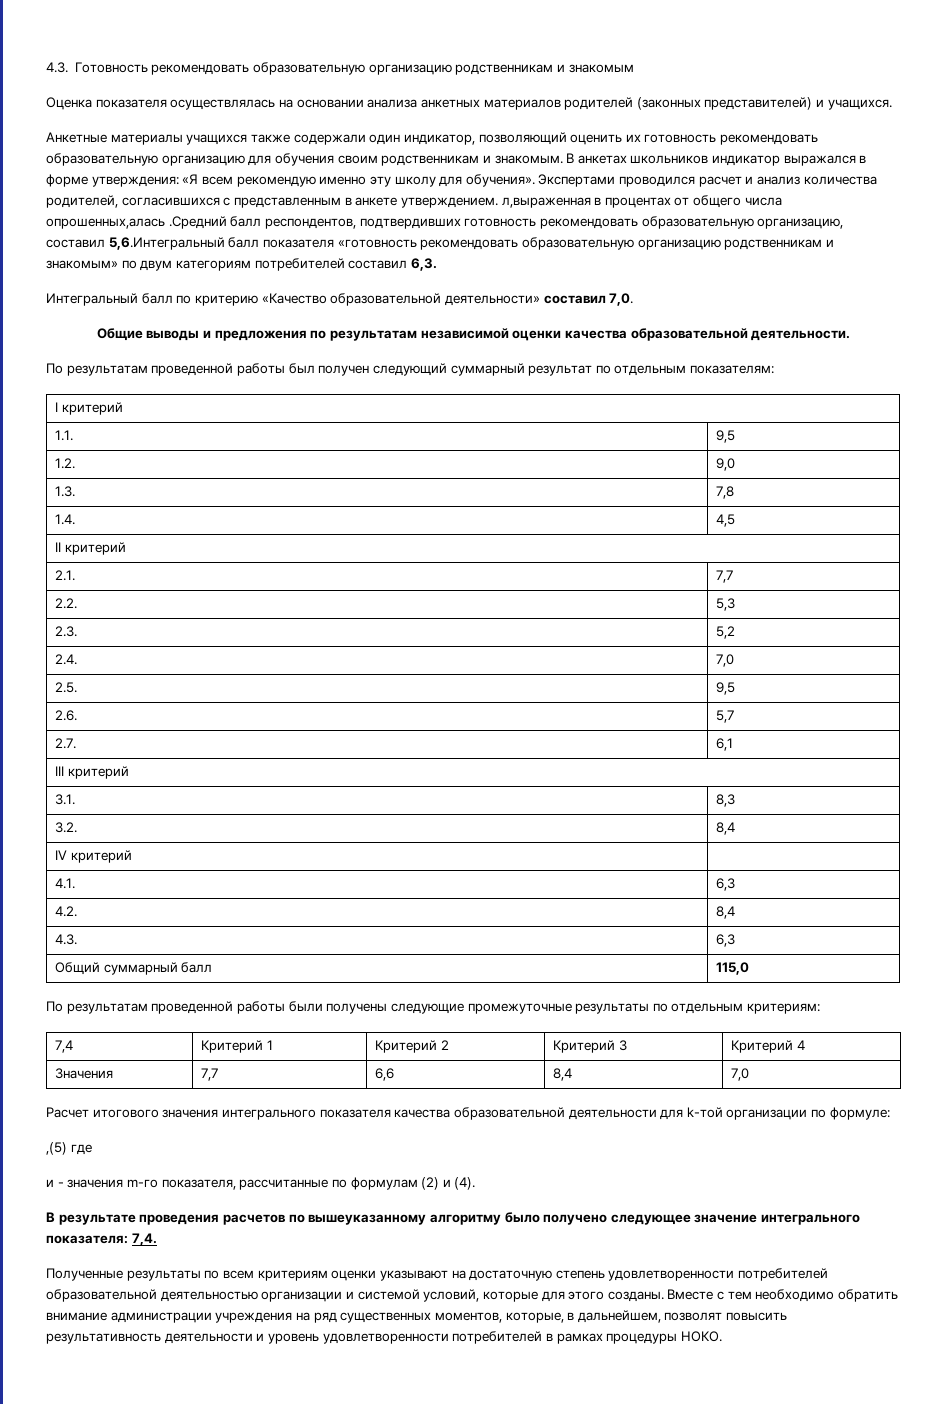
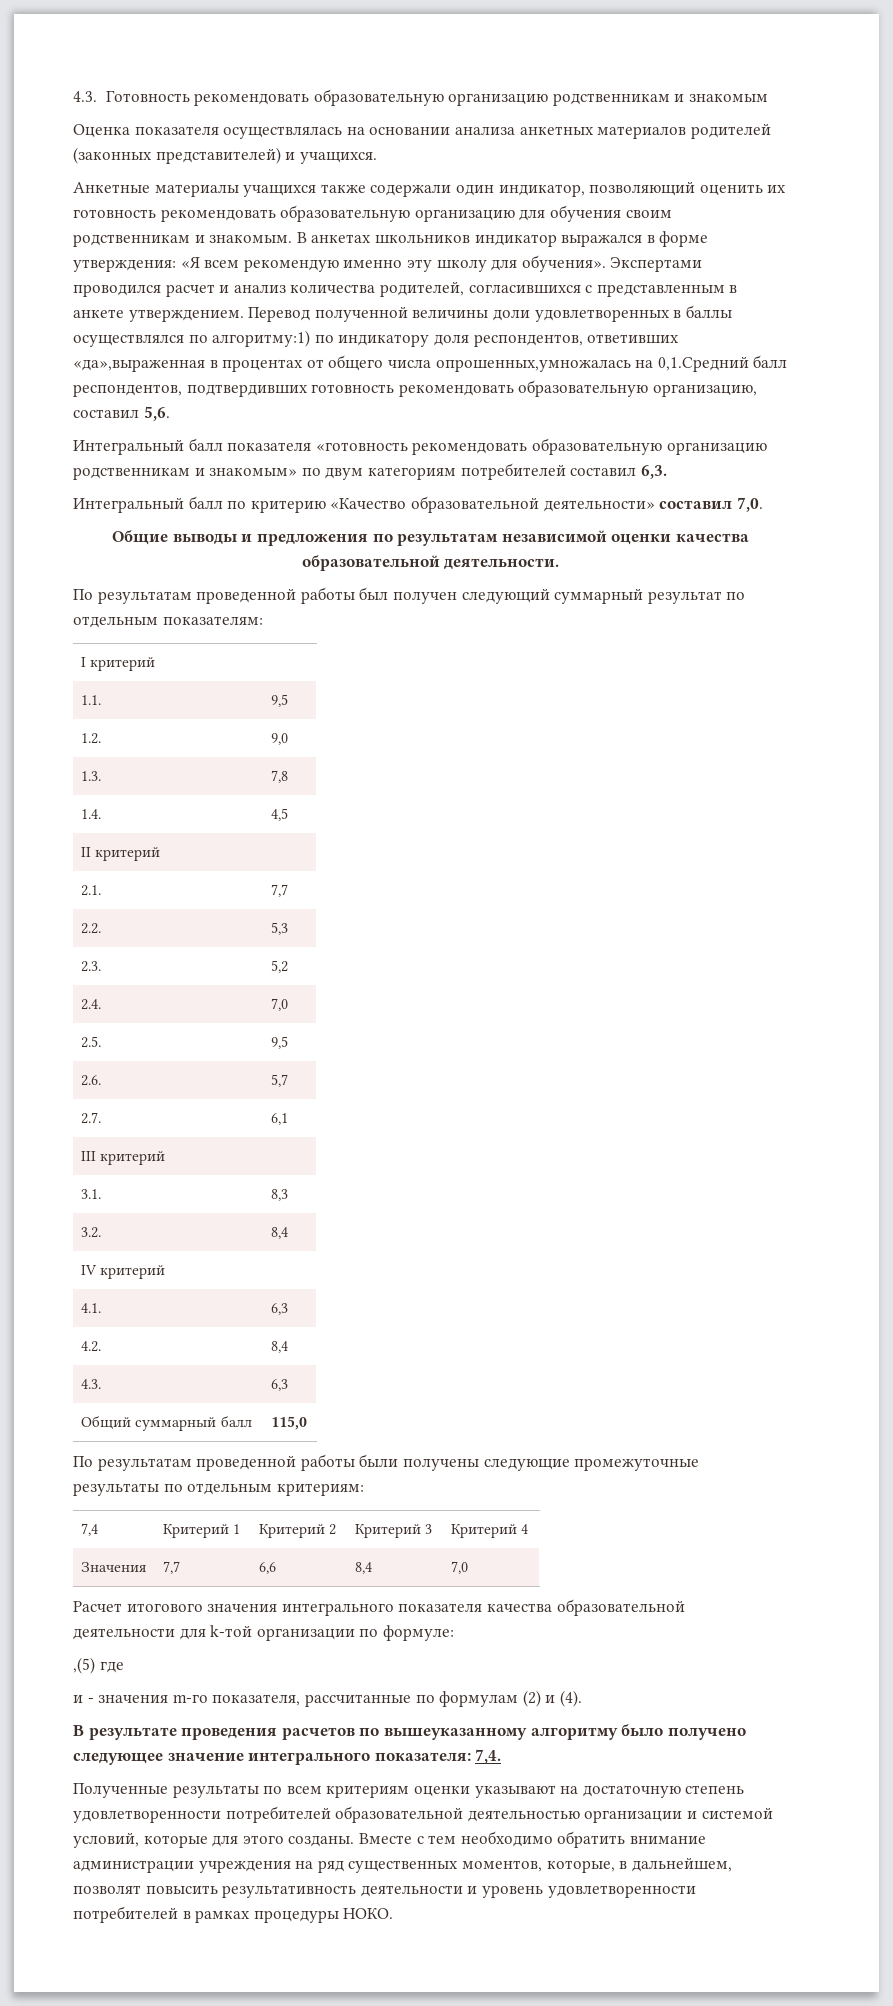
[501,197,591,208] л,выраженная -> [248,305,732,322] [73,330,680,347] [73,359,205,372] Перевод полученной величины доли удовлетворенных в баллы осуществлялся по алгоритму:1) по индикатору доля респондентов, ответивших «да»,выраженная
[46,216,227,229] опрошенных,алась .Средний -> [435,356,749,372] опрошенных,умножалась на 0,1.Средний
[108,237,225,250] 5,6.Интегральный -> [143,406,170,421] [73,439,184,455] 5,6. // Интегральный

